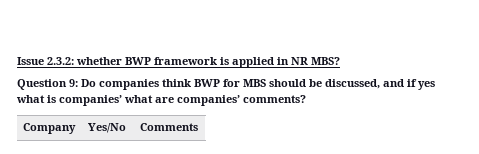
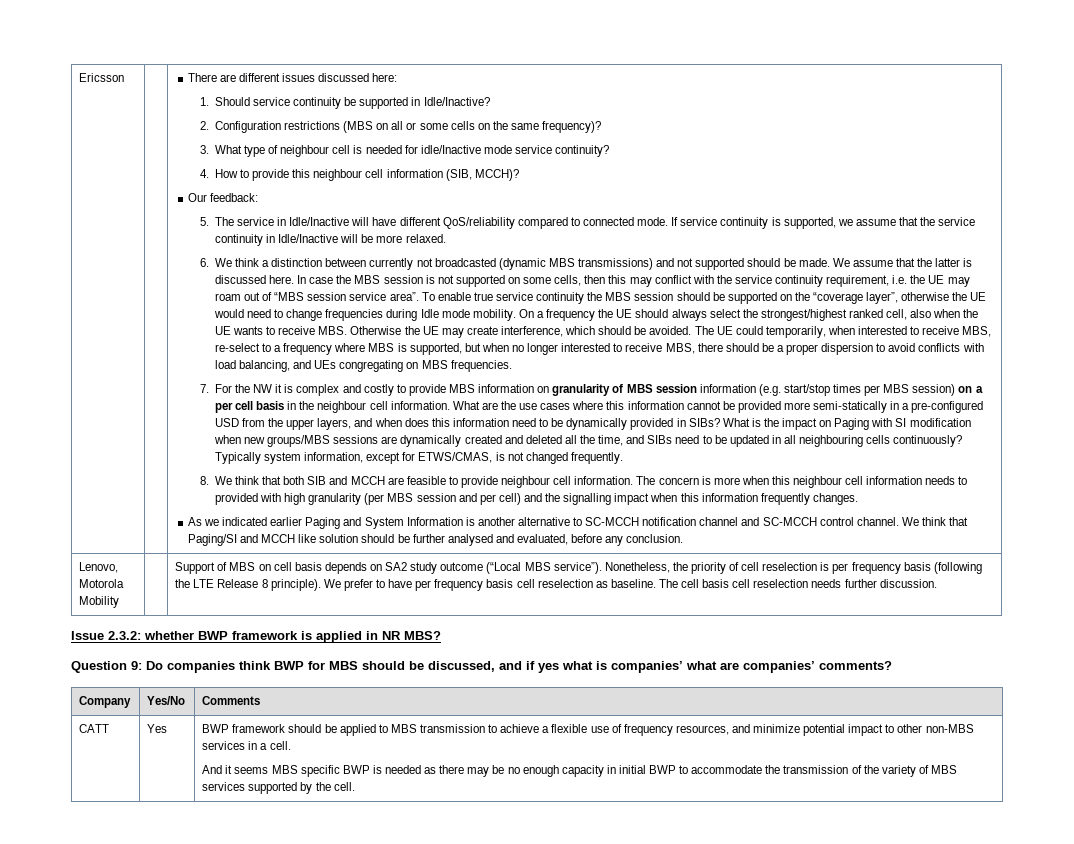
(17, 61) none -> [79,73,125,82] [187,73,398,82] [200,97,490,109] [200,121,602,133] [200,145,610,157] [200,169,519,181] [187,193,258,202] [200,217,976,229] [214,234,446,246] [200,258,973,270] [214,275,970,287] [214,292,987,304] [213,309,979,321] [214,326,992,338] [214,343,984,355] [214,360,512,372] [200,384,983,396] [214,401,984,413] [214,418,971,430] [213,435,963,447] [214,452,623,464] [200,476,968,488] [214,493,858,505] [187,517,969,529] [187,534,684,546] [79,562,119,573] [79,579,125,588] [79,596,120,608] [175,562,982,574] [175,579,937,591] Ericsson | | There are different issues discussed here: // 1. Should service continuity be supported in Idle/Inactive? // 2. Configuration restrictions (MBS on all or some cells on the same frequency)? // 3. What type of neighbour cell is needed for idle/Inactive mode service continuity? // 4. How to provide this neighbour cell information (SIB, MCCH)? // Our feedback: // 5. The service in Idle/Inactive will have different QoS/reliability compared to connected mode. If service continuity is supported, we assume that the service continuity in Idle/Inactive will be more relaxed. // 6. We think a distinction between currently not broadcasted (dynamic MBS transmissions) and not supported should be made. We assume that the latter is discussed here. In case the MBS session is not supported on some cells, then this may conflict with the service continuity requirement, i.e. the UE may roam out of “MBS session service area”. To enable true service continuity the MBS session should be supported on the “coverage layer”, otherwise the UE would need to change frequencies during Idle mode mobility. On a frequency the UE should always select the strongest/highest ranked cell, also when the UE wants to receive MBS. Otherwise the UE may create interference, which should be avoided. The UE could temporarily, when interested to receive MBS, re-select to a frequency where MBS is supported, but when no longer interested to receive MBS, there should be a proper dispersion to avoid conflicts with load balancing, and UEs congregating on MBS frequencies. // 7. For the NW it is complex and costly to provide MBS information on granularity of MBS session information (e.g. start/stop times per MBS session) on a per cell basis in the neighbour cell information. What are the use cases where this information cannot be provided more semi-statically in a pre-configured USD from the upper layers, and when does this information need to be dynamically provided in SIBs? What is the impact on Paging with SI modification when new groups/MBS sessions are dynamically created and deleted all the time, and SIBs need to be updated in all neighbouring cells continuously? Typically system information, except for ETWS/CMAS, is not changed frequently. // 8. We think that both SIB and MCCH are feasible to provide neighbour cell information. The concern is more when this neighbour cell information needs to provided with high granularity (per MBS session and per cell) and the signalling impact when this information frequently changes. // As we indicated earlier Paging and System Information is another alternative to SC-MCCH notification channel and SC-MCCH control channel. We think that Paging/SI and MCCH like solution should be further analysed and evaluated, before any conclusion. // Lenovo, Motorola Mobility | | Support of MBS on cell basis depends on SA2 study outcome (“Local MBS service”). Nonetheless, the priority of cell reselection is per frequency basis (following the LTE Release 8 principle). We prefer to have per frequency basis cell reselection as baseline. The cell basis cell reselection needs further discussion. //
(199, 127) none -> [79,724,110,733] [147,724,168,733] [202,724,974,736] [202,741,291,750] [202,765,957,777] [202,782,355,794] // CATT | Yes | BWP framework should be applied to MBS transmission to achieve a flexible use of frequency resources, and minimize potential impact to other non-MBS services in a cell. // And it seems MBS specific BWP is needed as there may be no enough capacity in initial BWP to accommodate the transmission of the variety of MBS services supported by the cell.

